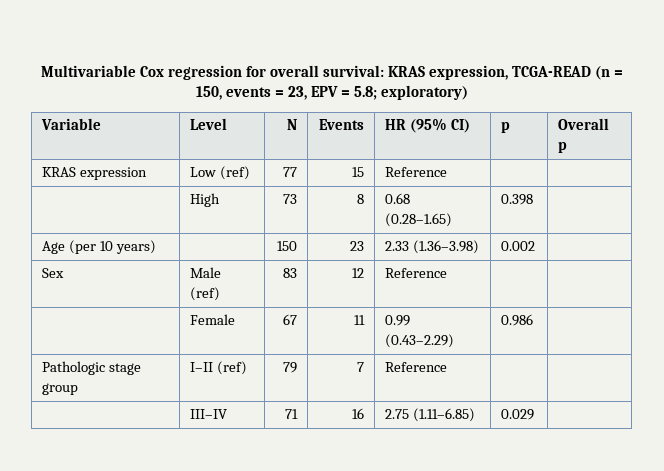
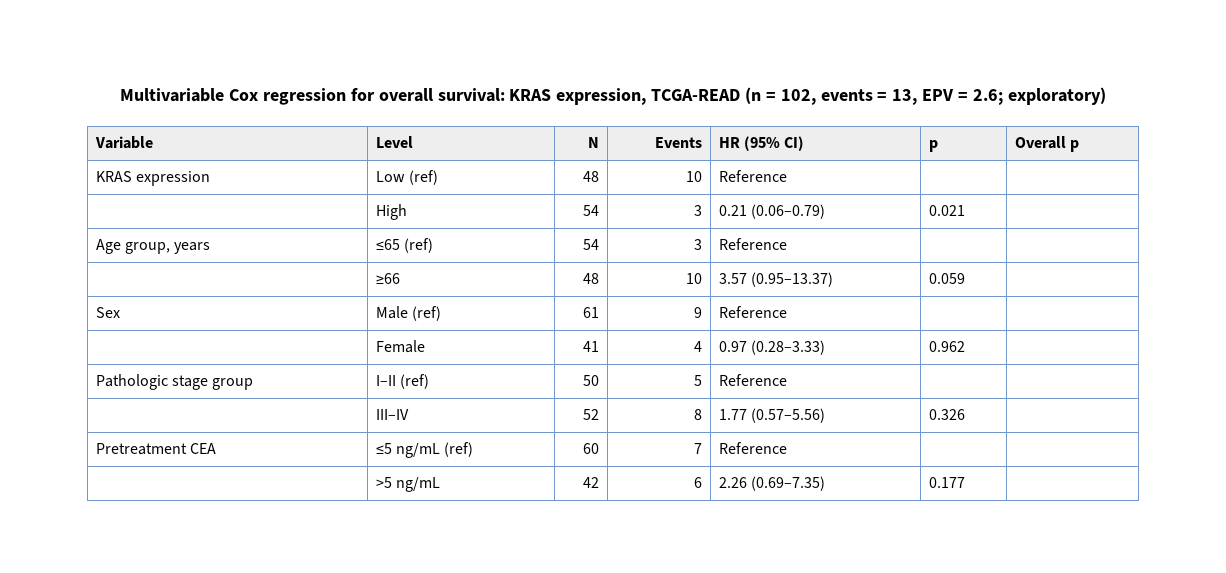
[196,86,223,100] 150, -> [780,89,816,105] 102,
[288,86,308,100] 23, -> [892,89,918,105] 13,
[353,86,377,100] 5.8; -> [972,89,1003,105] 2.6;
[283,167,298,177] [352,167,365,177] 77 | 15 -> [583,171,600,182] [686,171,703,182] 48 | 10
[283,194,298,204] [357,194,365,204] [384,193,410,204] [384,213,452,227] [500,194,533,205] [41,240,156,254] [277,241,298,251] [350,241,365,251] [384,240,479,254] [500,241,535,251] 73 | 8 | 0.68 (0.28–1.65) | 0.398 | // Age (per 10 years) | | 150 | 23 | 2.33 (1.36–3.98) | 0.002 -> [583,205,600,216] [694,205,703,216] [718,204,825,219] [928,205,965,216] [95,239,211,254] [375,238,433,253] [583,239,600,250] [694,239,703,250] [718,238,787,250] [375,273,400,284] [583,273,600,284] [686,273,703,284] [718,272,833,287] [928,273,965,284] 54 | 3 | 0.21 (0.06–0.79) | 0.021 | // Age group, years | ≤65 (ref) | 54 | 3 | Reference | | // | ≥66 | 48 | 10 | 3.57 (0.95–13.37) | 0.059
[283,268,298,278] [352,268,365,278] 83 | 12 -> [583,307,600,318] [694,307,703,318] 61 | 9
[283,314,298,325] [354,315,366,325] [384,315,410,326] [384,334,454,348] [500,314,533,326] 67 | 11 | 0.99 (0.43–2.29) | 0.986 -> [583,341,600,352] [694,341,703,352] [718,340,825,355] [928,341,965,352] 41 | 4 | 0.97 (0.28–3.33) | 0.962
[283,362,298,373] [357,362,365,372] [384,362,447,372] [189,409,227,419] [285,409,299,419] [352,408,365,419] [384,408,475,422] [500,409,534,420] 79 | 7 | Reference | | // | III–IV | 71 | 16 | 2.75 (1.11–6.85) | 0.029 -> [583,375,600,386] [694,375,703,386] [718,374,787,386] [375,409,409,420] [583,409,600,420] [694,409,703,420] [718,408,825,423] [928,409,965,420] [95,443,216,455] [375,442,474,458] [583,443,600,454] [694,443,703,454] [718,442,787,454] [375,477,440,492] [583,477,600,488] [694,477,703,488] [718,476,825,491] [928,477,965,488] 50 | 5 | Reference | | // | III–IV | 52 | 8 | 1.77 (0.57–5.56) | 0.326 | // Pretreatment CEA | ≤5 ng/mL (ref) | 60 | 7 | Reference | | // | >5 ng/mL | 42 | 6 | 2.26 (0.69–7.35) | 0.177

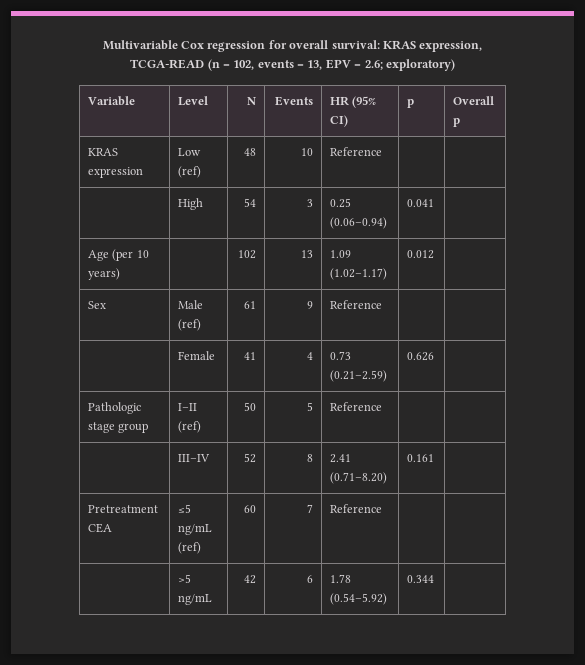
[718,204,825,219] [928,205,965,216] [95,239,211,254] [375,238,433,253] [583,239,600,250] [694,239,703,250] [718,238,787,250] [375,273,400,284] [583,273,600,284] [686,273,703,284] [718,272,833,287] [928,273,965,284] 0.21 (0.06–0.79) | 0.021 | // Age group, years | ≤65 (ref) | 54 | 3 | Reference | | // | ≥66 | 48 | 10 | 3.57 (0.95–13.37) | 0.059 -> [330,198,352,208] [330,217,388,229] [407,199,435,207] [88,249,149,261] [88,268,121,280] [237,250,256,259] [300,250,313,258] [330,250,352,258] [330,268,388,280] [407,250,435,259] 0.25 (0.06–0.94) | 0.041 | // Age (per 10 years) | | 102 | 13 | 1.09 (1.02–1.17) | 0.012
[718,340,825,355] [928,341,965,352] 0.97 (0.28–3.33) | 0.962 -> [330,351,352,360] [330,370,388,382] [407,352,435,361] 0.73 (0.21–2.59) | 0.626
[718,408,825,423] [928,409,965,420] 1.77 (0.57–5.56) | 0.326 -> [330,454,352,463] [330,472,388,484] [407,454,435,462] 2.41 (0.71–8.20) | 0.161
[718,476,825,491] [928,477,965,488] 2.26 (0.69–7.35) | 0.177 -> [330,574,352,583] [330,593,388,605] [407,575,435,583] 1.78 (0.54–5.92) | 0.344

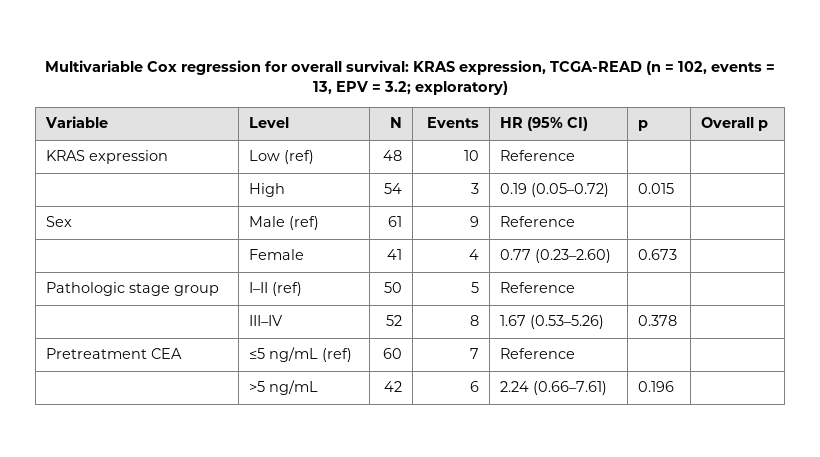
[364,60,383,70] 2.6; -> [383,81,411,95] 3.2;
[330,198,352,208] [330,217,388,229] [407,199,435,207] [88,249,149,261] [88,268,121,280] [237,250,256,259] [300,250,313,258] [330,250,352,258] [330,268,388,280] [407,250,435,259] 0.25 (0.06–0.94) | 0.041 | // Age (per 10 years) | | 102 | 13 | 1.09 (1.02–1.17) | 0.012 -> [499,183,609,197] [637,183,674,194] 0.19 (0.05–0.72) | 0.015
[330,351,352,360] [330,370,388,382] [407,352,435,361] 0.73 (0.21–2.59) | 0.626 -> [499,249,611,263] [637,249,677,260] 0.77 (0.23–2.60) | 0.673
[330,454,352,463] [330,472,388,484] [407,454,435,462] 2.41 (0.71–8.20) | 0.161 -> [499,315,604,329] [637,315,677,326] 1.67 (0.53–5.26) | 0.378
[330,574,352,583] [330,593,388,605] [407,575,435,583] 1.78 (0.54–5.92) | 0.344 -> [499,381,607,395] [637,381,674,392] 2.24 (0.66–7.61) | 0.196

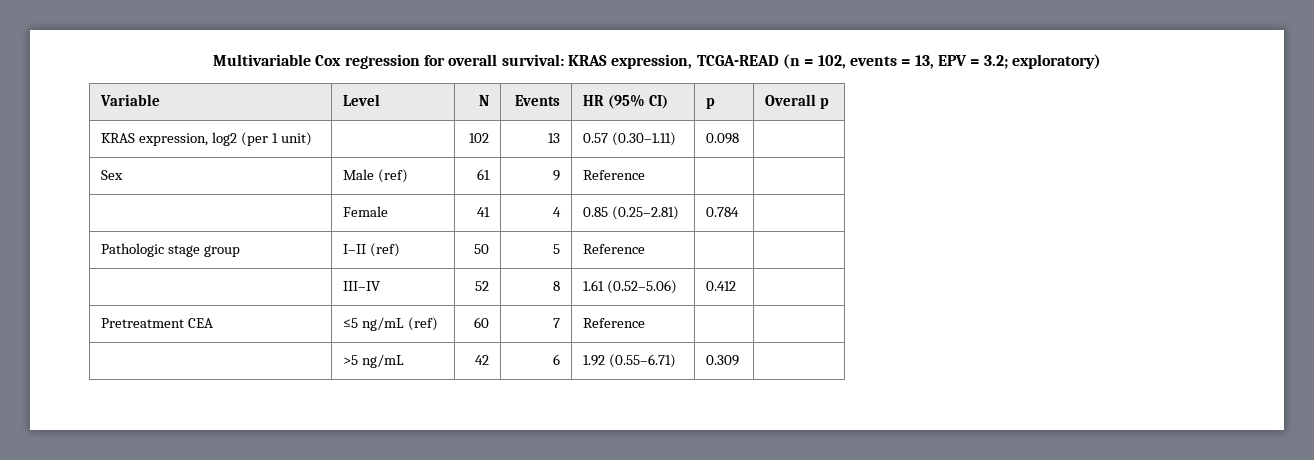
[88,150,168,164] [248,150,314,164] [383,150,403,161] [464,150,480,161] [499,150,575,161] [248,183,285,197] [384,183,403,194] [471,183,480,194] [499,183,609,197] [637,183,674,194] expression | Low (ref) | 48 | 10 | Reference | | // | High | 54 | 3 | 0.19 (0.05–0.72) | 0.015 -> [139,132,313,146] [468,133,489,143] [547,133,560,143] [583,132,677,146] [706,133,740,144] expression, log2 (per 1 unit) | | 102 | 13 | 0.57 (0.30–1.11) | 0.098
[499,249,611,263] [637,249,677,260] 0.77 (0.23–2.60) | 0.673 -> [583,206,680,220] [706,207,740,217] 0.85 (0.25–2.81) | 0.784
[499,315,604,329] [637,315,677,326] 1.67 (0.53–5.26) | 0.378 -> [583,280,678,294] [706,281,737,291] 1.61 (0.52–5.06) | 0.412
[499,381,607,395] [637,381,674,392] 2.24 (0.66–7.61) | 0.196 -> [583,354,677,368] [706,355,740,366] 1.92 (0.55–6.71) | 0.309

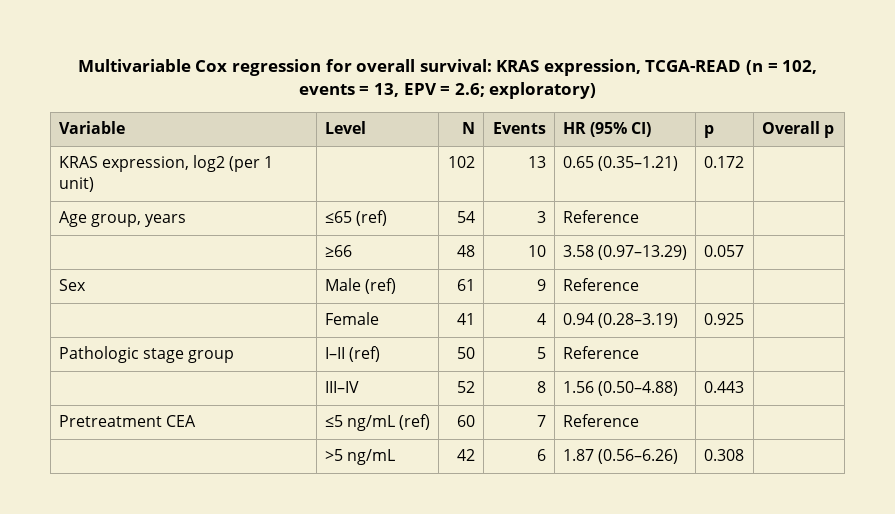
[983,55,1008,69] 3.2; -> [454,83,485,97] 2.6;
[583,132,677,146] [706,133,740,144] 0.57 (0.30–1.11) | 0.098 -> [562,156,678,171] [703,156,744,168] [58,211,186,227] [324,210,387,226] [457,211,476,223] [537,211,547,223] [562,210,639,223] [324,245,352,257] [457,245,476,257] [528,245,547,257] [562,245,687,260] [703,245,744,257] 0.65 (0.35–1.21) | 0.172 | // Age group, years | ≤65 (ref) | 54 | 3 | Reference | | // | ≥66 | 48 | 10 | 3.58 (0.97–13.29) | 0.057
[583,206,680,220] [706,207,740,217] 0.85 (0.25–2.81) | 0.784 -> [562,313,678,328] [703,313,744,325] 0.94 (0.28–3.19) | 0.925
[583,280,678,294] [706,281,737,291] 1.61 (0.52–5.06) | 0.412 -> [562,381,678,396] [703,381,744,393] 1.56 (0.50–4.88) | 0.443
[583,354,677,368] [706,355,740,366] 1.92 (0.55–6.71) | 0.309 -> [562,449,678,464] [703,449,744,461] 1.87 (0.56–6.26) | 0.308

